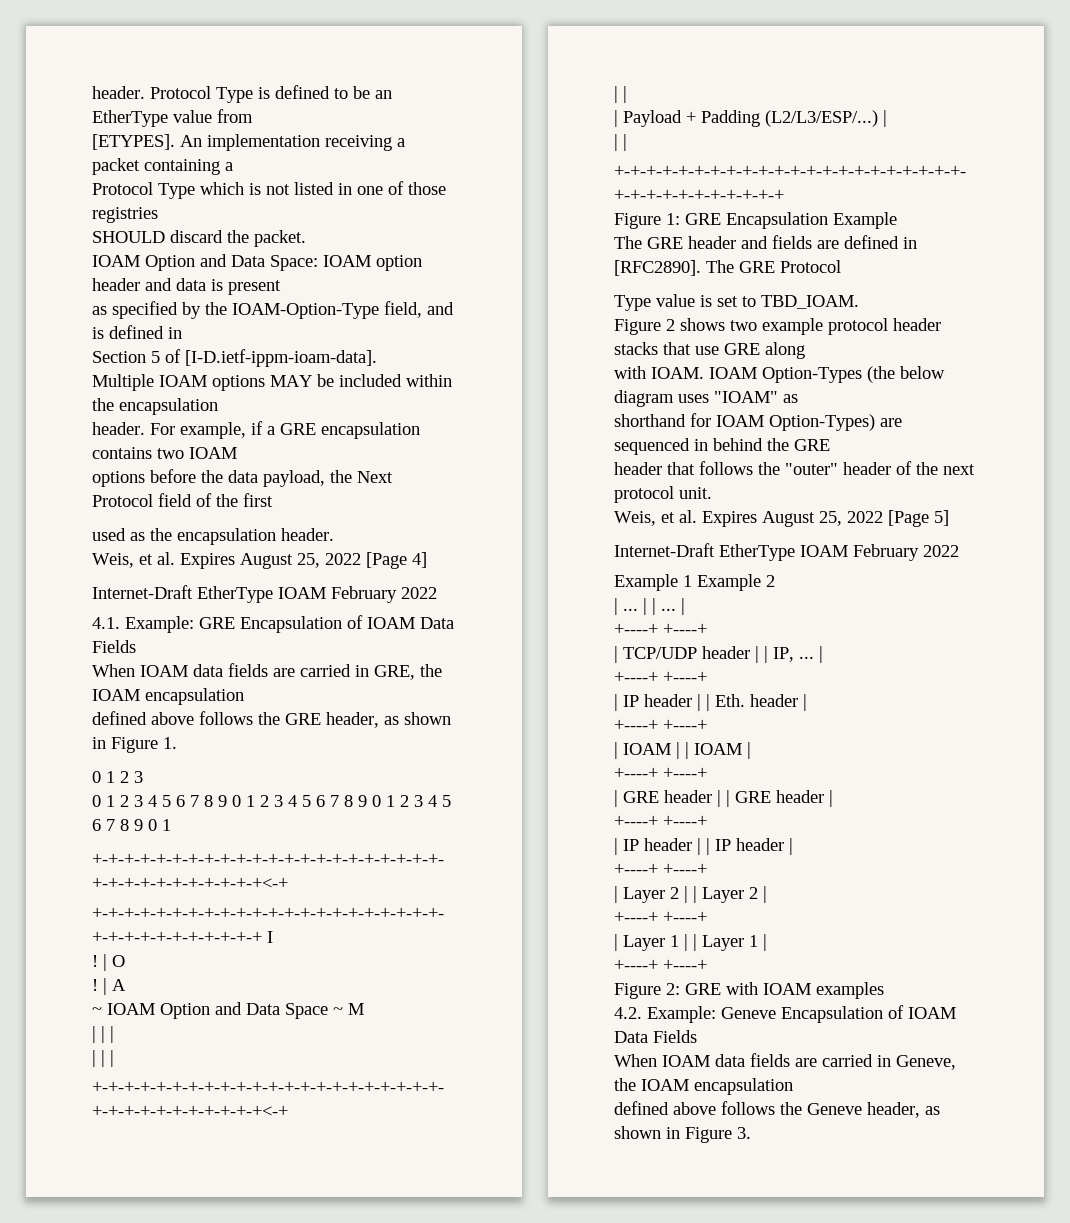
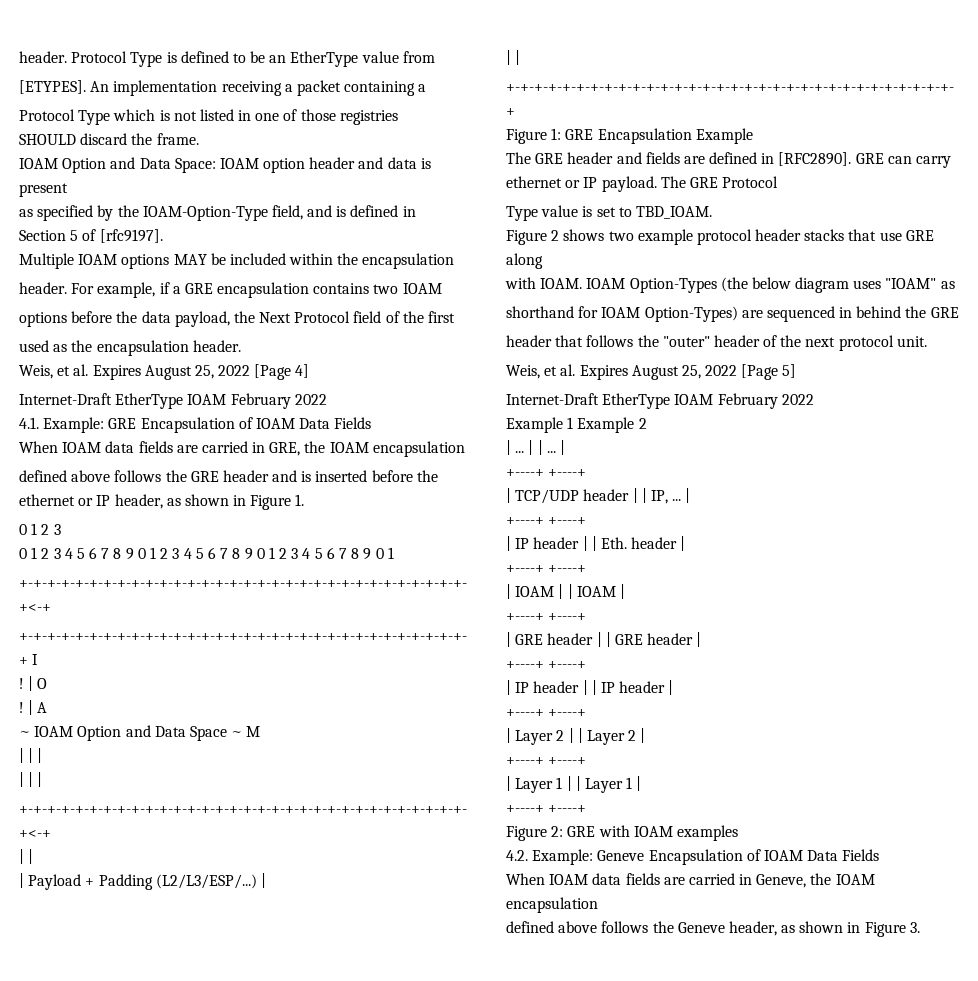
[254,230,306,247] packet. -> [156,133,199,145] frame.
[185,349,377,367] [I-D.ietf-ippm-ioam-data]. -> [99,229,163,243] [rfc9197].
(321, 719) none -> [222,470,438,482] [19,494,111,506] header and is inserted before the ethernet or IP
(701, 268) none -> [855,153,952,168] [506,176,657,192] GRE can carry ethernet or IP payload.

